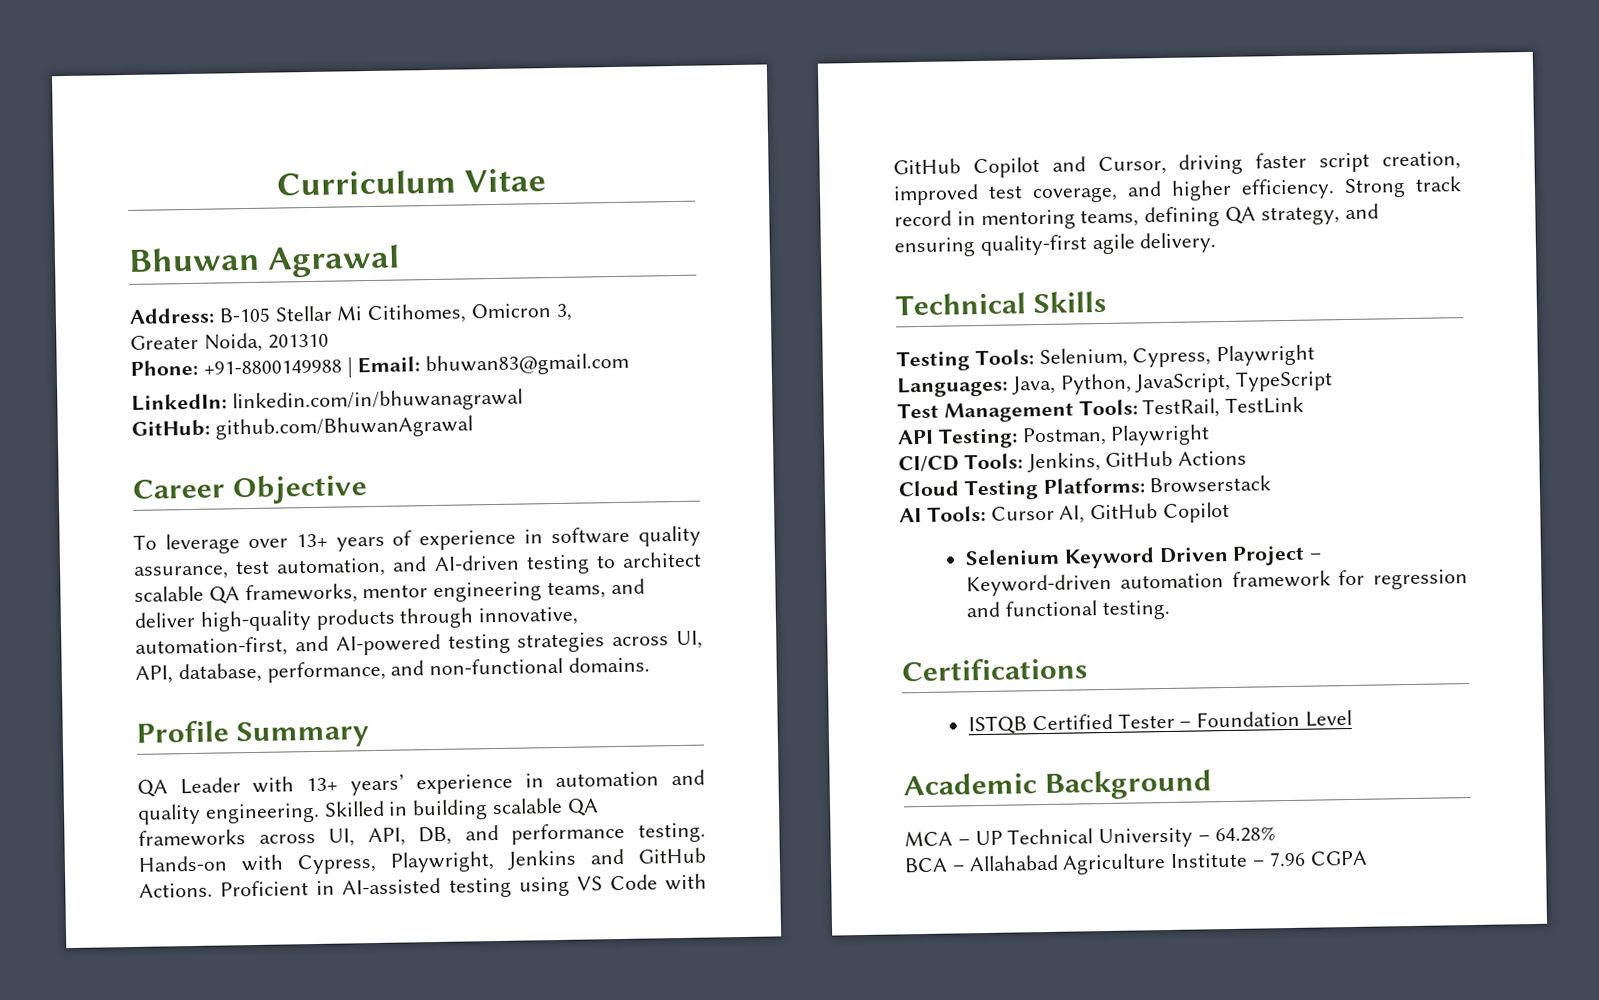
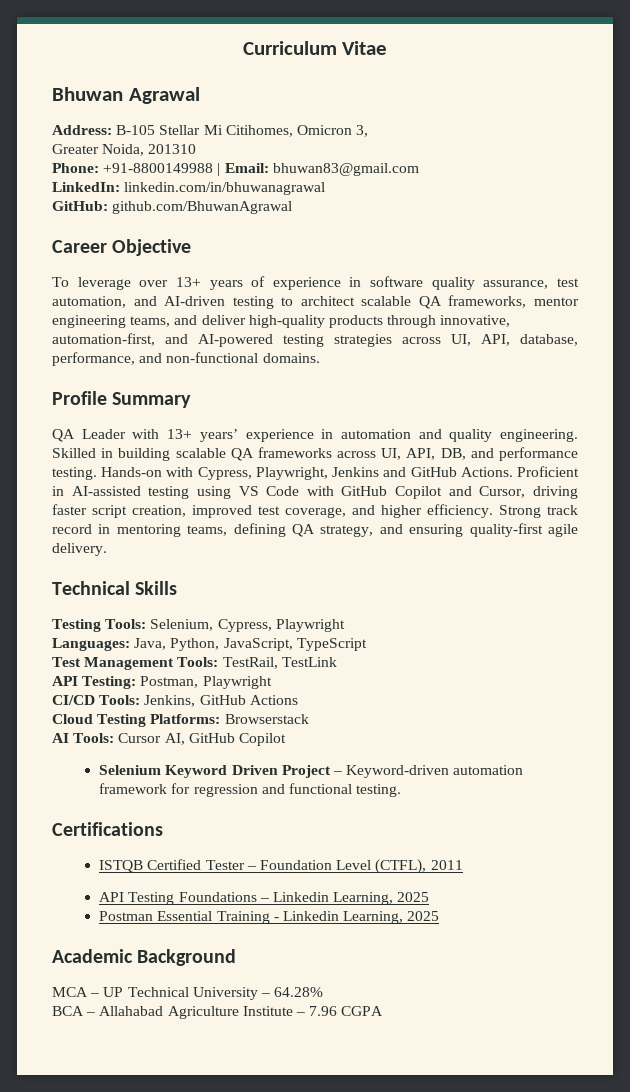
(1353, 718) none -> [375,859,463,874] [99,892,430,905] [99,911,440,924] (CTFL), 2011 // API Testing Foundations – Linkedin Learning, 2025 // Postman Essential Training - Linkedin Learning, 2025

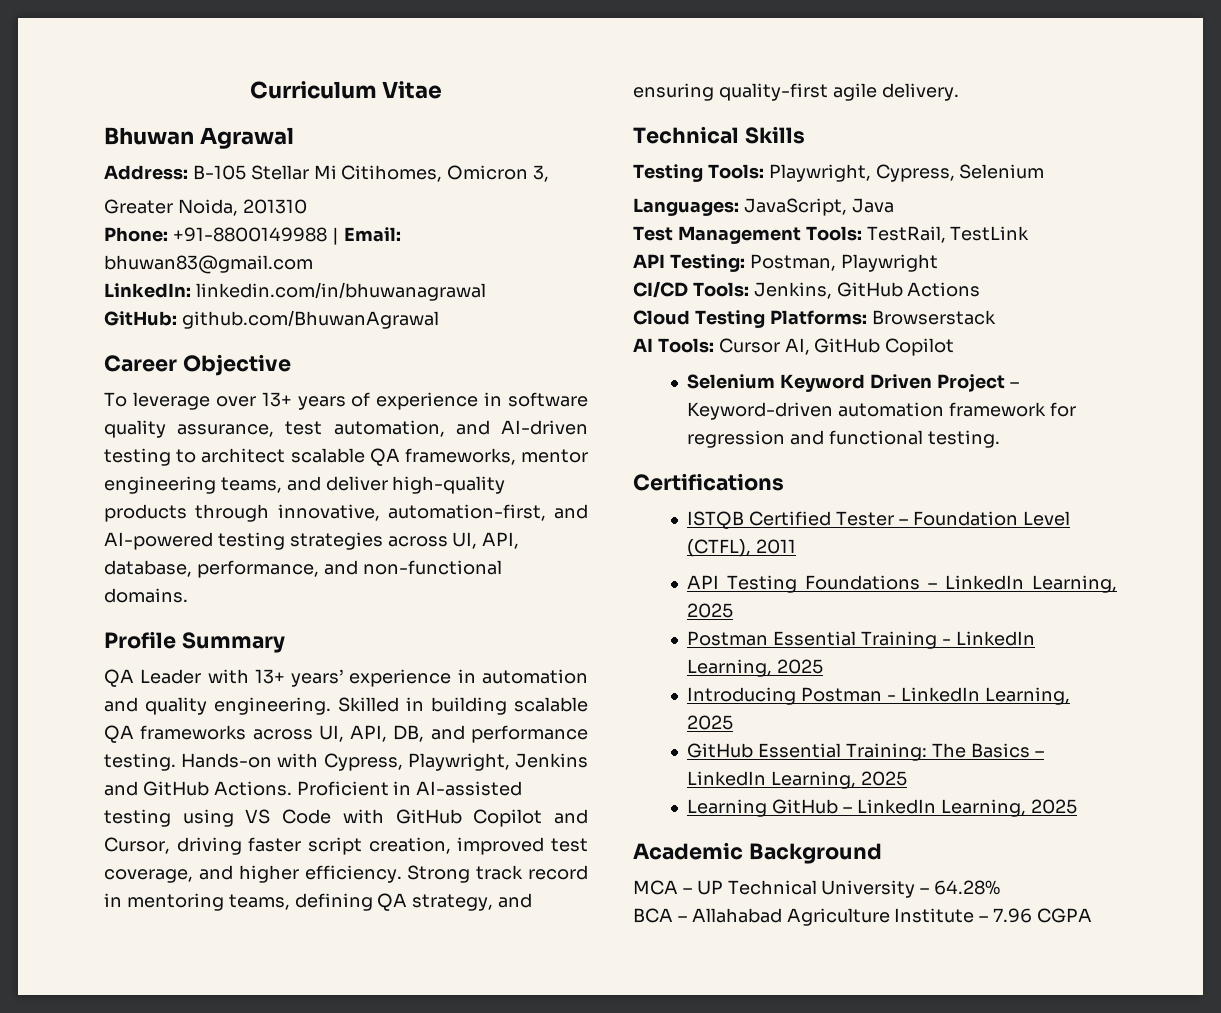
[150,619,345,632] [52,638,367,651] Selenium, Cypress, Playwright // Languages: Java, Python, JavaScript, TypeScript -> [768,164,1045,182] [633,198,894,216] Playwright, Cypress, Selenium // Languages: JavaScript, Java
[272,892,329,902] Linkedin -> [945,575,1025,590] LinkedIn
[282,911,339,921] Linkedin -> [955,631,1035,646] [687,659,824,677] [687,687,1070,705] [687,715,734,730] [687,743,1044,761] [687,771,908,789] [687,799,936,817] LinkedIn Learning, 2025 // Introducing Postman - LinkedIn Learning, 2025 // GitHub Essential Training: The Basics – LinkedIn Learning, 2025 // Learning GitHub – LinkedIn

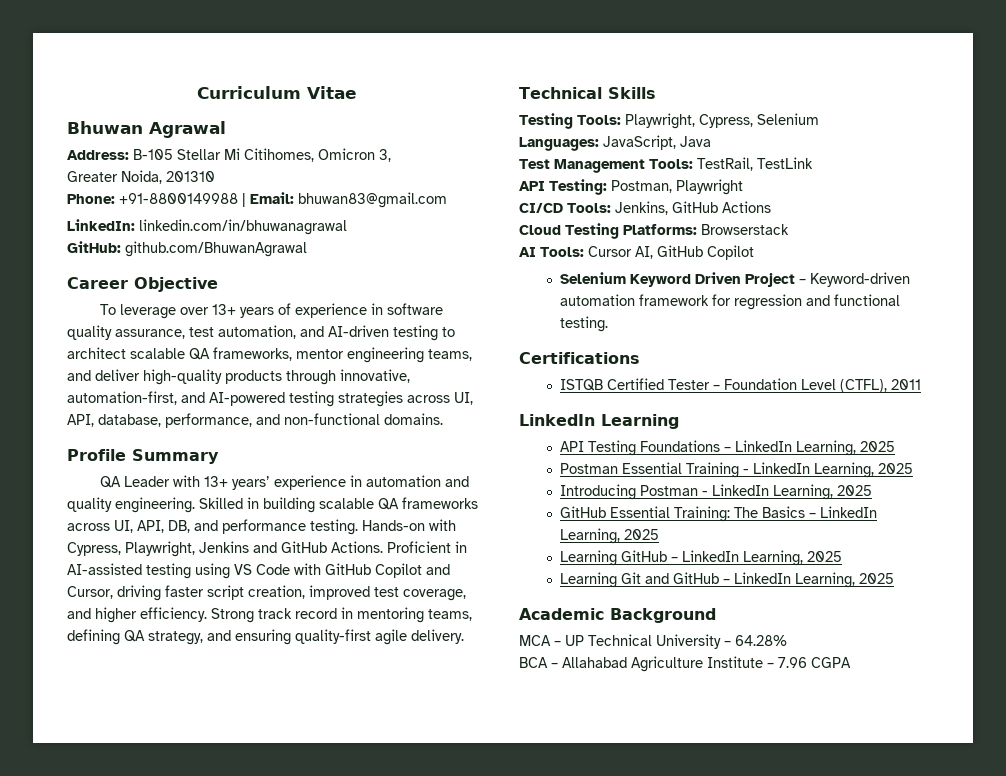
(797, 546) none -> [519,414,679,429] // LinkedIn Learning
(1077, 806) none -> [560,572,895,588] // Learning Git and GitHub – LinkedIn Learning, 2025

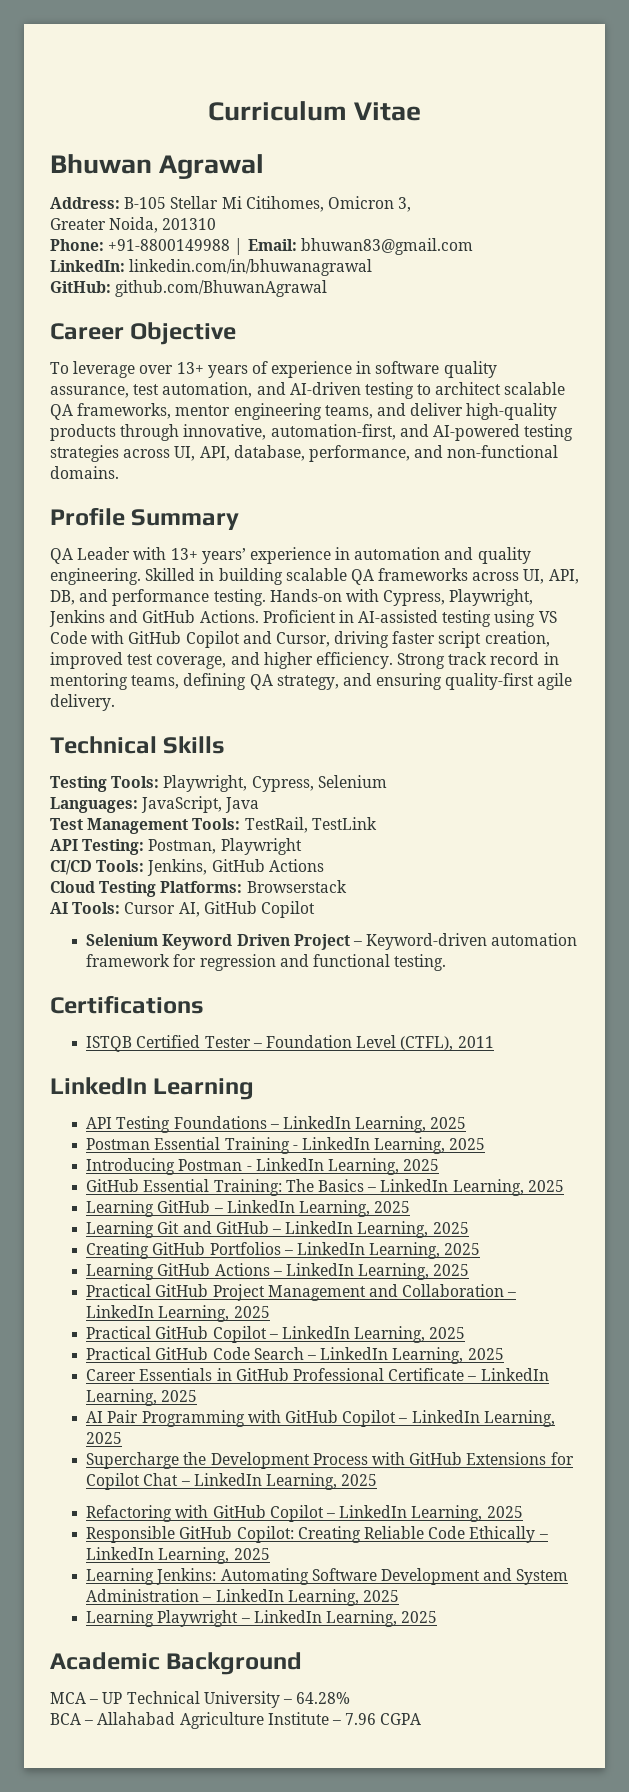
(895, 578) none -> [86,1242,481,1259] [86,1263,470,1280] [86,1284,517,1301] [86,1305,270,1322] [86,1326,466,1343] [86,1347,504,1364] [86,1368,549,1381] [86,1389,198,1406] [86,1410,555,1427] [86,1432,123,1444] [86,1452,574,1469] [86,1473,378,1490] [86,1505,523,1522] [86,1526,548,1543] [86,1547,270,1564] [86,1568,569,1585] [86,1589,399,1606] [86,1610,438,1627] // Creating GitHub Portfolios – LinkedIn Learning, 2025 // Learning GitHub Actions – LinkedIn Learning, 2025 // Practical GitHub Project Management and Collaboration – LinkedIn Learning, 2025 // Practical GitHub Copilot – LinkedIn Learning, 2025 // Practical GitHub Code Search – LinkedIn Learning, 2025 // Career Essentials in GitHub Professional Certificate – LinkedIn Learning, 2025 // AI Pair Programming with GitHub Copilot – LinkedIn Learning, 2025 // Supercharge the Development Process with GitHub Extensions for Copilot Chat – LinkedIn Learning, 2025 // Refactoring with GitHub Copilot – LinkedIn Learning, 2025 // Responsible GitHub Copilot: Creating Reliable Code Ethically – LinkedIn Learning, 2025 // Learning Jenkins: Automating Software Development and System Administration – LinkedIn Learning, 2025 // Learning Playwright – LinkedIn Learning, 2025

